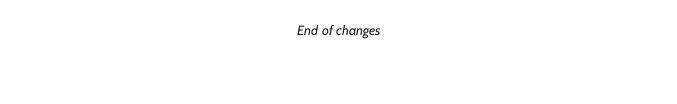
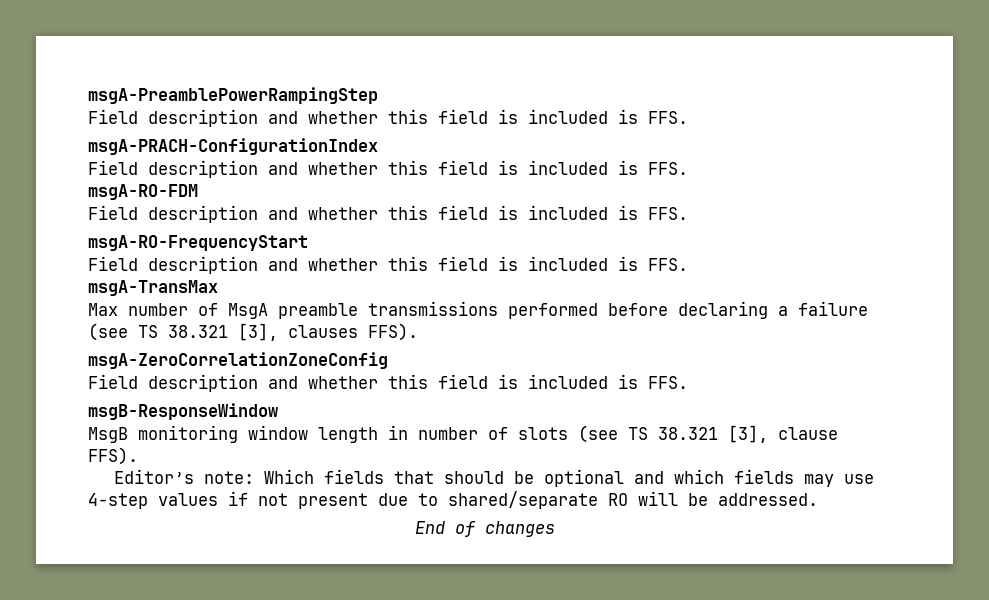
(296, 30) none -> [88,87,378,104] [88,109,688,127] [88,138,378,155] [88,160,688,178] [88,184,198,200] [88,205,688,223] [88,235,308,251] [88,256,688,274] [88,280,218,296] [88,301,868,319] [88,323,418,341] [88,352,388,369] [88,374,688,392] [88,403,278,420] [88,425,838,443] [88,447,138,465] [113,469,874,487] [88,491,818,509] msgA-PreamblePowerRampingStep // Field description and whether this field is included is FFS. // msgA-PRACH-ConfigurationIndex // Field description and whether this field is included is FFS. // msgA-RO-FDM // Field description and whether this field is included is FFS. // msgA-RO-FrequencyStart // Field description and whether this field is included is FFS. // msgA-TransMax // Max number of MsgA preamble transmissions performed before declaring a failure (see TS 38.321 [3], clauses FFS). // msgA-ZeroCorrelationZoneConfig // Field description and whether this field is included is FFS. // msgB-ResponseWindow // MsgB monitoring window length in number of slots (see TS 38.321 [3], clause FFS). // Editor’s note: Which fields that should be optional and which fields may use 4-step values if not present due to shared/separate RO will be addressed. //

